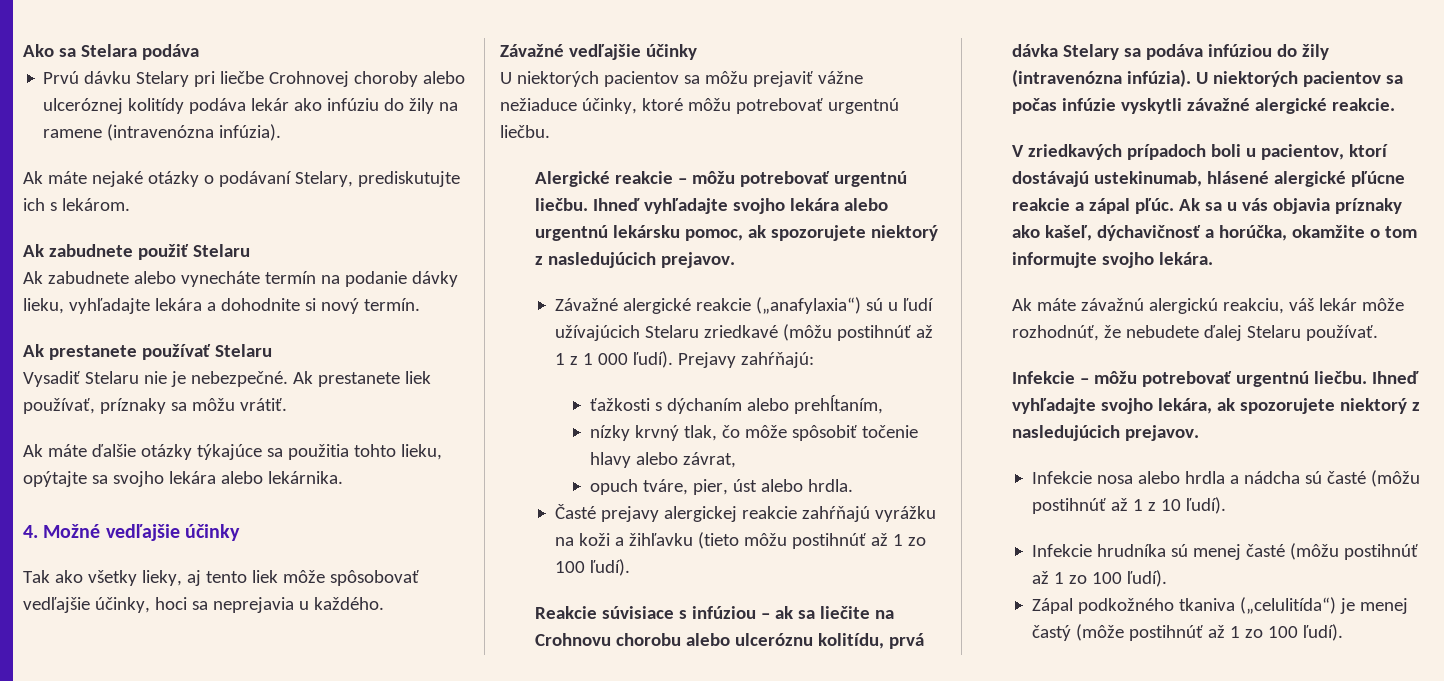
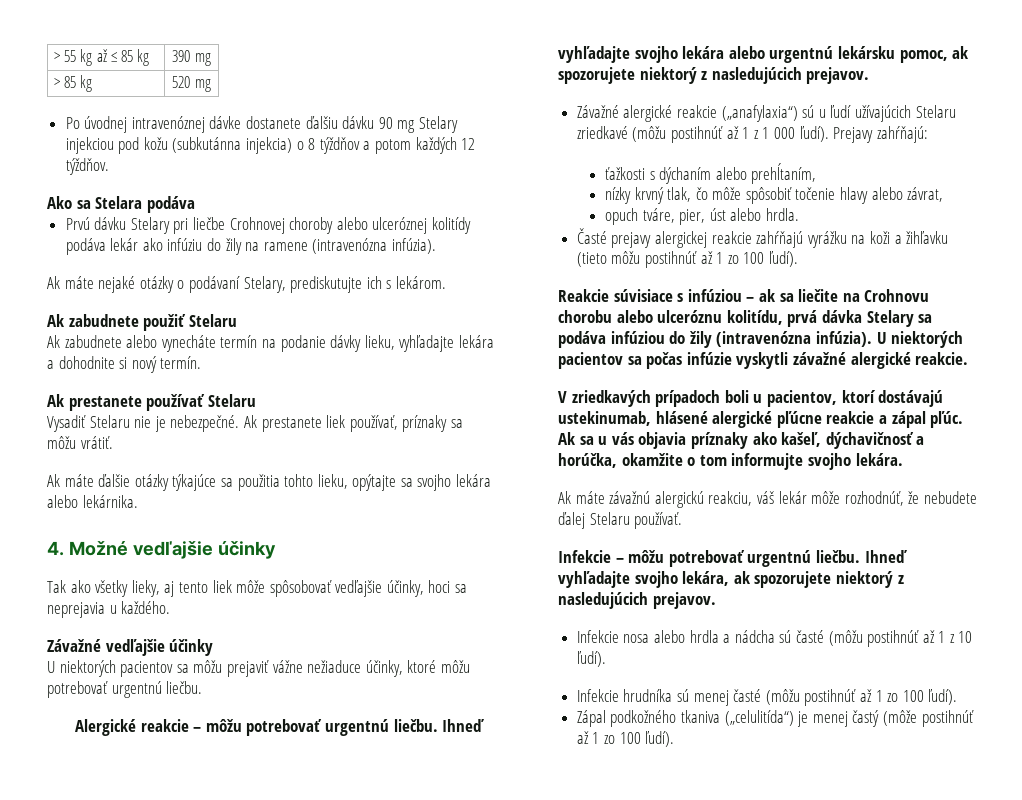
(23, 50) none -> [53,49,150,66] [172,50,211,66] [53,75,93,92] [172,76,211,92] [65,116,459,133] [65,137,476,154] [65,158,109,175] > 55 kg až ≤ 85 kg | 390 mg // > 85 kg | 520 mg // Po úvodnej intravenóznej dávke dostanete ďalšiu dávku 90 mg Stelary injekciou pod kožu (subkutánna injekcia) o 8 týždňov a potom každých 12 týždňov. //

